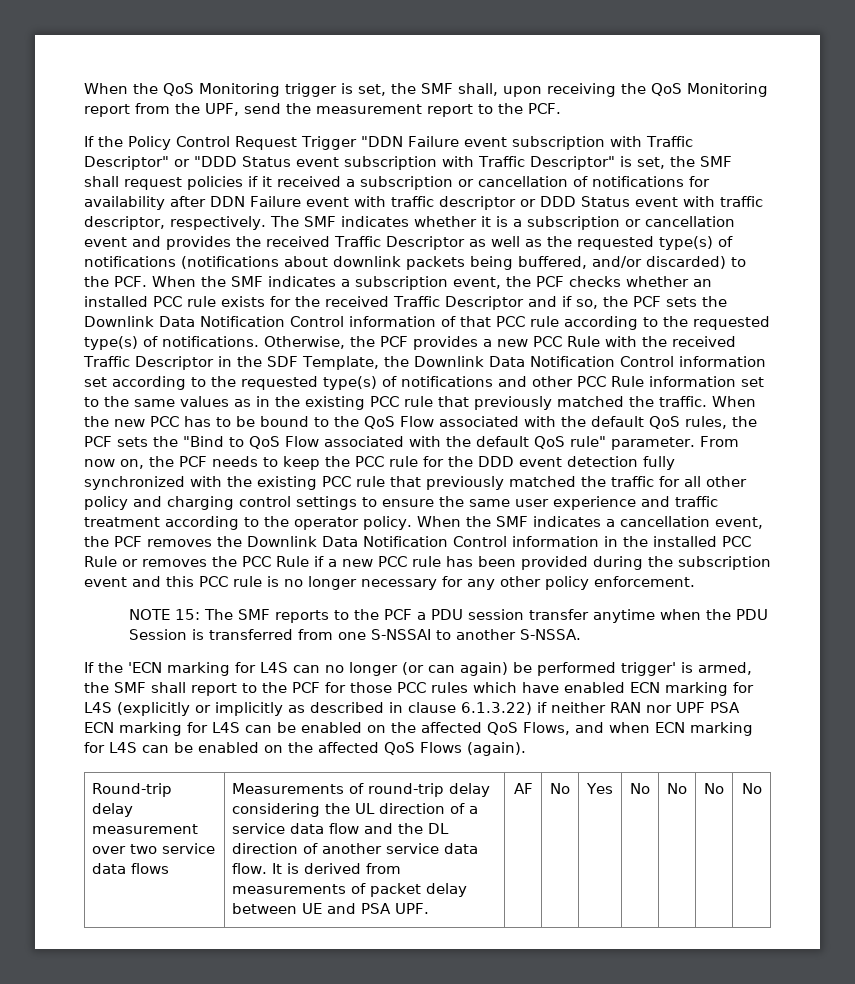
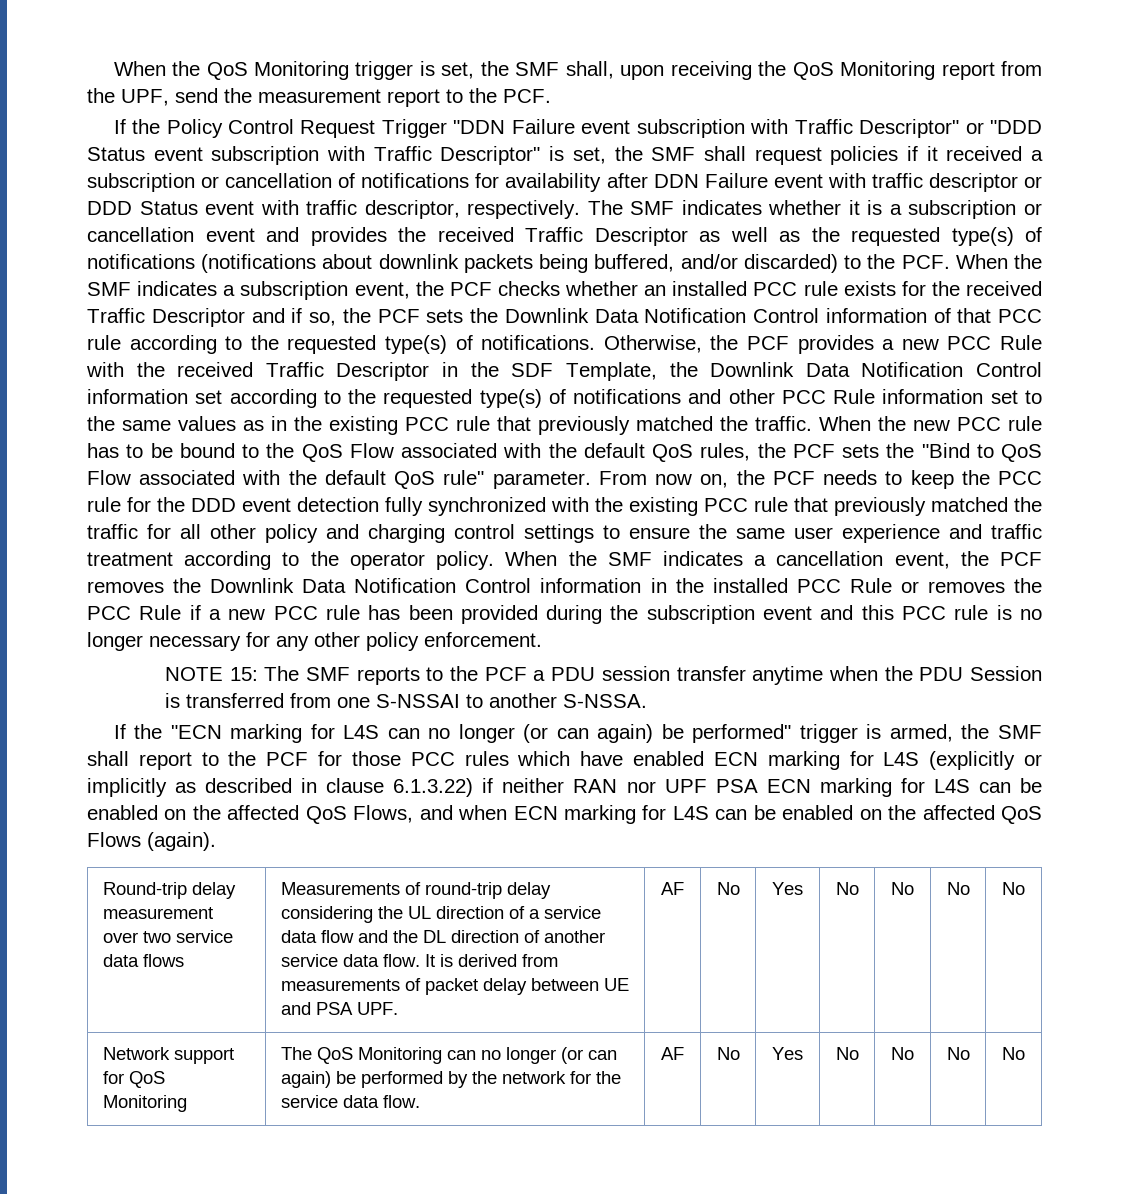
(179, 421) none -> [1008,416,1042,431] rule
[128,662,162,673] 'ECN -> [170,725,222,739] "ECN
[537,662,676,676] performed trigger' -> [692,724,858,743] performed" trigger
(762, 788) none -> [102,1047,234,1064] [102,1071,165,1088] [102,1095,187,1112] [280,1047,617,1064] [280,1071,621,1088] [280,1095,420,1108] [661,1047,684,1060] [716,1047,740,1060] [772,1047,803,1060] [835,1047,859,1060] [891,1047,914,1060] [946,1047,970,1060] [1002,1047,1025,1060] // Network support for QoS Monitoring | The QoS Monitoring can no longer (or can again) be performed by the network for the service data flow. | AF | No | Yes | No | No | No | No

